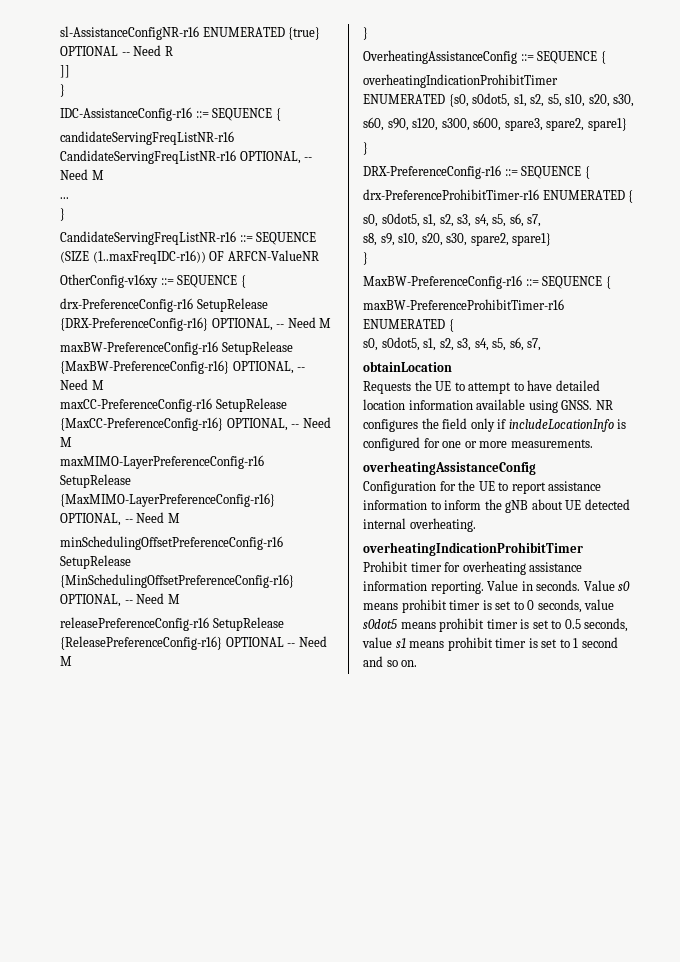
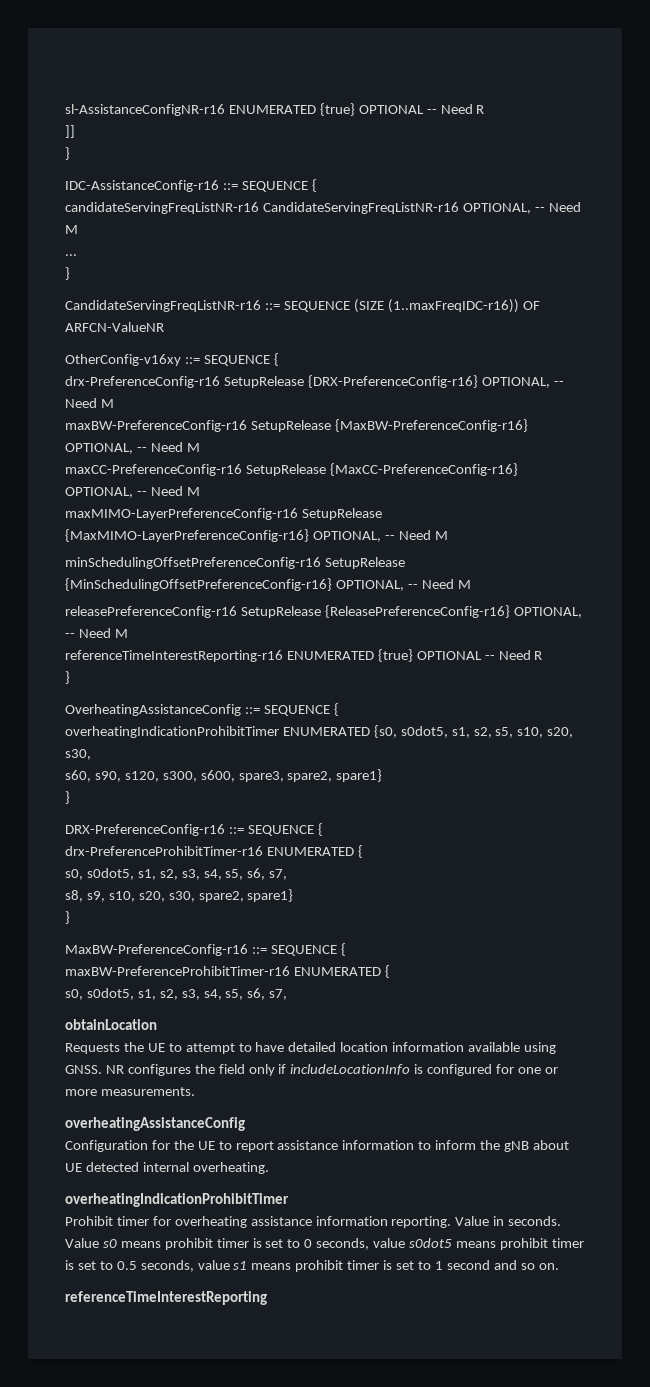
[225,636,327,647] [60,656,72,666] OPTIONAL -- Need M -> [513,607,582,618] [65,628,128,638] [65,649,543,662] OPTIONAL, -- Need M // referenceTimeInterestReporting-r16 ENUMERATED {true} OPTIONAL -- Need R
(418, 663) none -> [65,1291,267,1305] // referenceTimeInterestReporting

